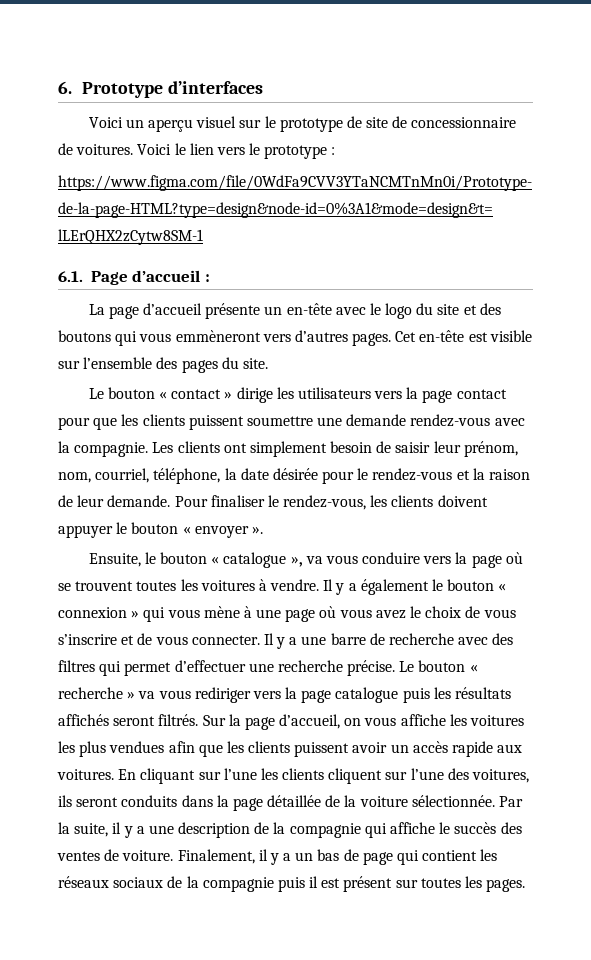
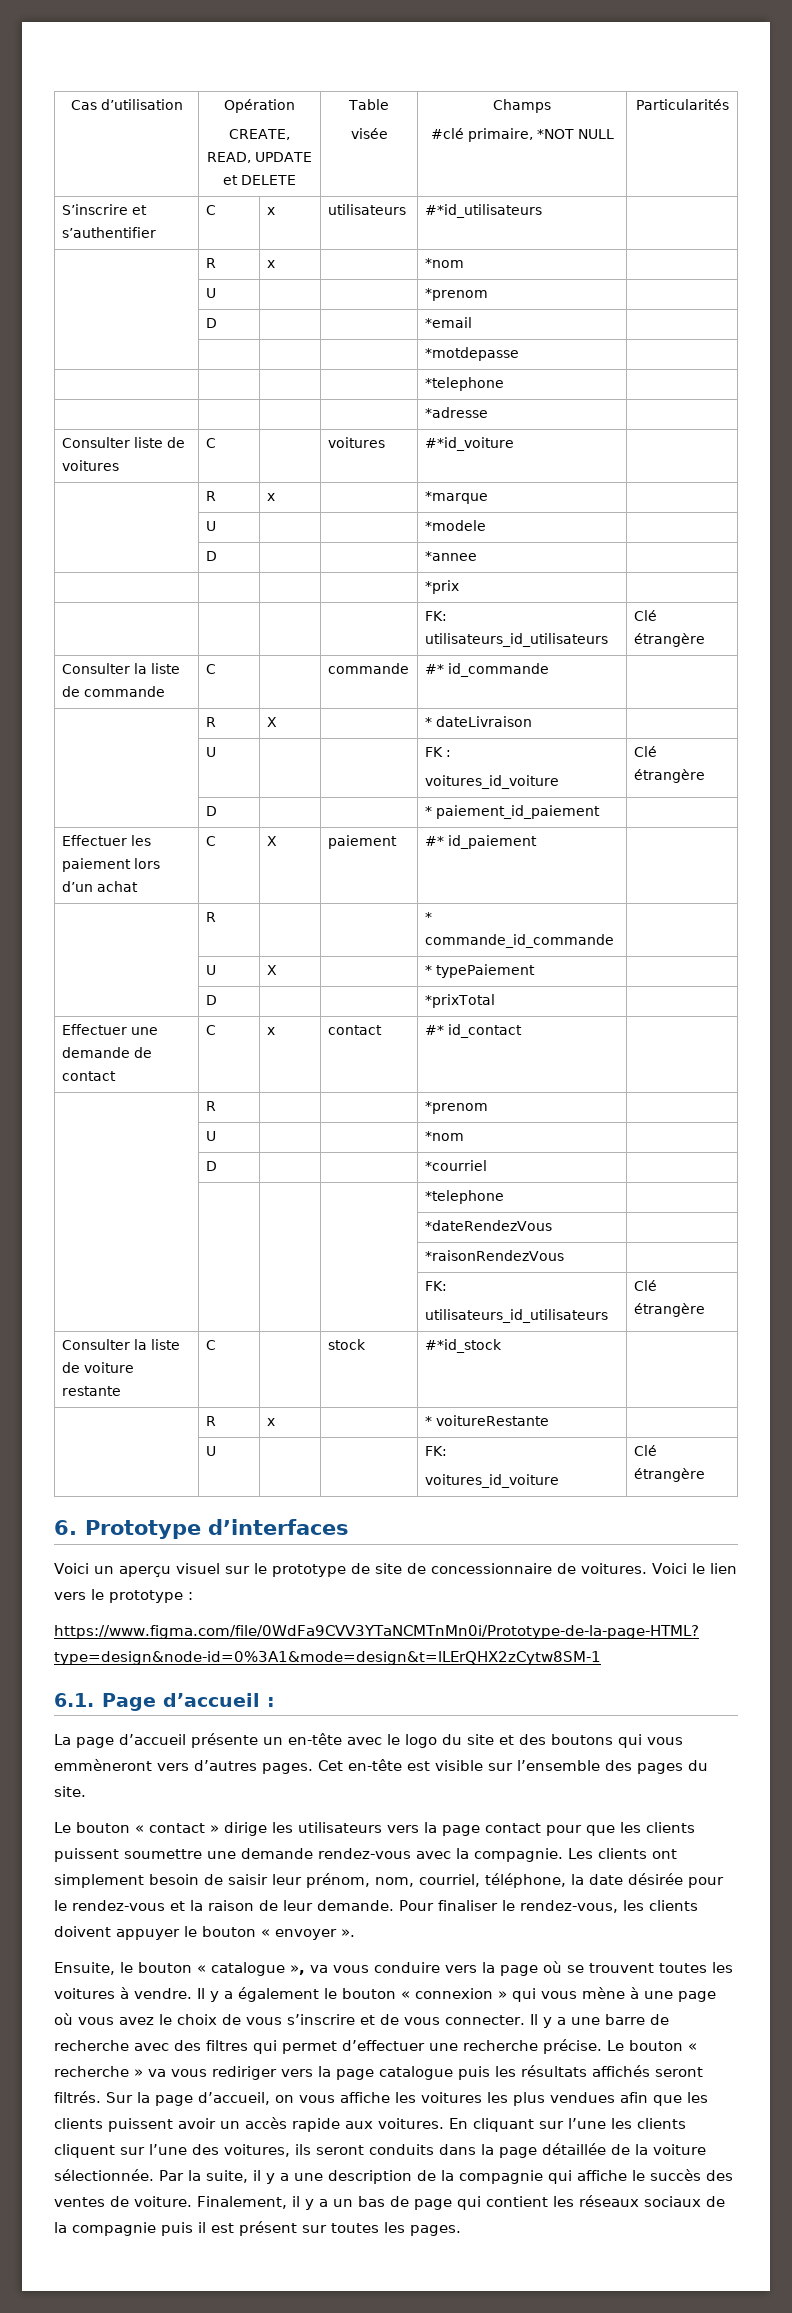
(58, 87) none -> [70,99,183,110] [224,99,295,113] [229,129,291,140] [207,152,313,163] [223,175,296,185] [348,99,390,110] [350,128,388,139] [493,99,551,113] [430,128,614,142] [635,99,729,110] [61,204,147,215] [61,227,156,238] [205,205,216,215] [266,207,275,215] [327,204,406,215] [424,204,542,218] [205,258,216,268] [266,260,275,268] [424,258,464,268] [205,288,216,298] [424,288,488,301] [205,318,217,328] [424,317,472,328] [424,347,519,361] [424,377,504,391] [424,407,488,418] [61,437,185,448] [61,460,119,471] [205,438,216,448] [327,437,385,448] [424,437,514,451] [205,491,216,501] [266,493,275,501] [424,491,488,504] [205,521,216,531] [424,520,486,531] [205,551,217,561] [424,551,477,561] [424,580,459,594] [424,611,447,621] [424,633,608,647] [633,610,657,621] [633,633,705,647] [61,663,180,674] [61,686,165,697] [205,664,216,674] [327,663,409,674] [424,663,549,677] [205,717,216,727] [266,717,277,727] [424,716,532,727] [205,747,216,757] [424,747,451,757] [424,775,559,789] [633,746,657,757] [633,769,705,783] [205,806,217,816] [424,805,600,819] [61,835,151,846] [61,858,160,872] [61,881,138,892] [205,836,216,846] [266,836,277,846] [327,835,397,849] [424,835,537,849] [205,912,216,922] [424,912,432,922] [424,934,614,948] [205,965,216,975] [266,965,277,975] [424,964,535,978] [205,995,217,1005] [424,994,495,1008] [61,1024,158,1035] [61,1047,152,1058] [61,1071,116,1081] [205,1025,216,1035] [266,1027,275,1035] [327,1025,382,1035] [424,1024,522,1038] [205,1101,216,1111] [424,1101,488,1114] [205,1131,216,1141] [424,1131,464,1141] [205,1161,217,1171] [424,1160,487,1171] [424,1190,504,1204] [424,1220,552,1231] [424,1250,564,1261] [424,1281,447,1291] [424,1309,608,1323] [633,1280,657,1291] [633,1303,705,1317] [61,1339,180,1350] [61,1362,134,1373] [61,1386,121,1396] [205,1340,216,1350] [327,1339,366,1350] [424,1339,502,1353] [205,1416,216,1426] [266,1418,275,1426] [424,1415,549,1426] [205,1446,216,1456] [424,1446,447,1456] [424,1474,559,1488] [633,1445,657,1456] [633,1468,705,1482] Cas d’utilisation | Opération // CREATE, READ, UPDATE et DELETE | Table // visée | Champs // #clé primaire, *NOT NULL | Particularités // S’inscrire et s’authentifier | C | x | utilisateurs | #*id_utilisateurs | // | R | x | | *nom | // | U | | | *prenom | // | D | | | *email | // | | | | *motdepasse | // | | | | *telephone | // | | | | *adresse | // Consulter liste de voitures | C | | voitures | #*id_voiture | // | R | x | | *marque | // | U | | | *modele | // | D | | | *annee | // | | | | *prix | // | | | | FK: utilisateurs_id_utilisateurs | Clé étrangère // Consulter la liste de commande | C | | commande | #* id_commande | // | R | X | | * dateLivraison | // | U | | | FK : // voitures_id_voiture | Clé étrangère // | D | | | * paiement_id_paiement | // Effectuer les paiement lors d’un achat | C | X | paiement | #* id_paiement | // | R | | | * commande_id_commande | // | U | X | | * typePaiement | // | D | | | *prixTotal | // Effectuer une demande de contact | C | x | contact | #* id_contact | // | R | | | *prenom | // | U | | | *nom | // | D | | | *courriel | // | | | | *telephone | // | | | | *dateRendezVous | // | | | | *raisonRendezVous | // | | | | FK: // utilisateurs_id_utilisateurs | Clé étrangère // Consulter la liste de voiture restante | C | | stock | #*id_stock | // | R | x | | * voitureRestante | // | U | | | FK: // voitures_id_voiture | Clé étrangère //

